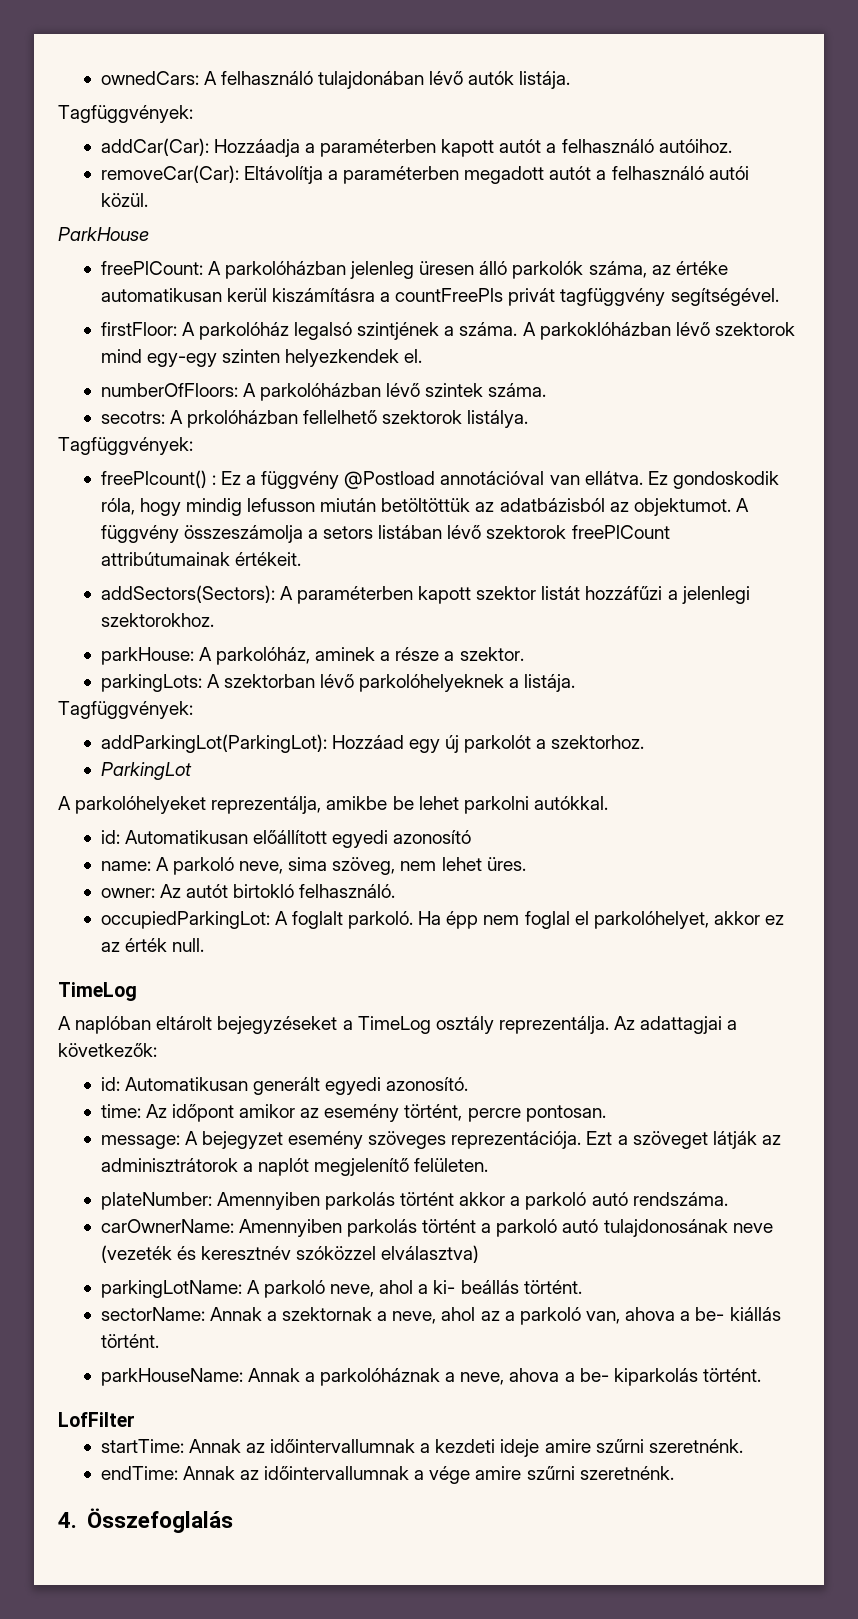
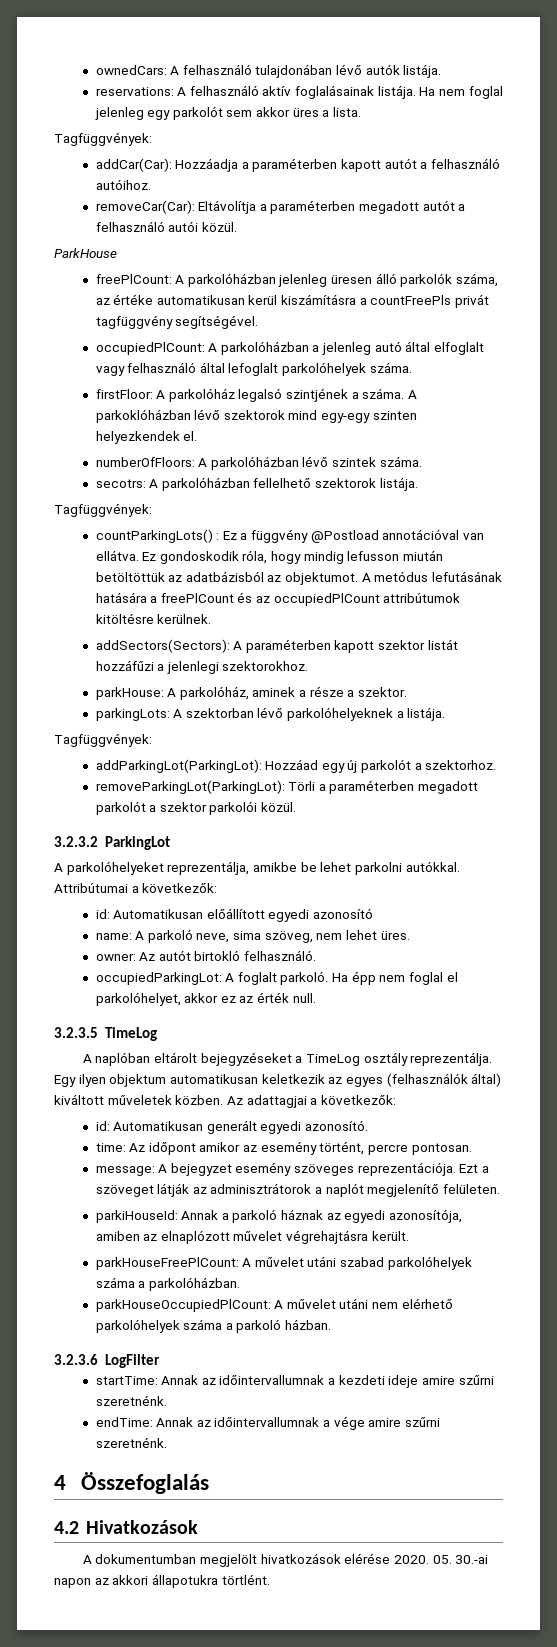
(571, 80) none -> [95,85,503,99] [94,106,362,120] // reservations: A felhasználó aktív foglalásainak listája. Ha nem foglal jelenleg egy parkolót sem akkor üres a lista.
(779, 297) none -> [95,341,485,355] [95,362,412,376] // occupiedPlCount: A parkolóházban a jelenleg autó által elfoglalt vagy felhasználó által lefoglalt parkolóhelyek száma.
[186,410,298,428] prkolóházban -> [161,477,250,491] parkolóházban
[467,410,529,428] [58,437,193,455] [100,470,207,488] listálya. // Tagfüggvények: // freePlcount() -> [379,477,418,491] [54,503,152,517] [95,529,213,543] listája. // Tagfüggvények: // countParkingLots()
[100,525,670,543] [100,552,301,566] függvény összeszámolja a setors listában lévő szektorok freePlCount attribútumainak értékeit. -> [374,571,503,582] [95,592,461,606] [95,613,212,624] metódus lefutásának hatására a freePlCount és az occupiedPlCount attribútumok kitöltésre kerülnek.
(645, 742) none -> [95,780,479,794] [95,801,297,815] [54,836,98,847] removeParkingLot(ParkingLot): Törli a paraméterben megadott parkolót a szektor parkolói közül. // 3.2.3.2
(608, 803) none -> [54,883,218,893] Attribútumai a következők:
(204, 945) none -> [54,1027,98,1038] 3.2.3.5
(609, 1025) none -> [54,1073,502,1087] [54,1094,224,1105] Egy ilyen objektum automatikusan keletkezik az egyes (felhasználók által) kiváltott műveletek közben.
[100,1192,728,1210] [100,1219,773,1237] [100,1245,480,1263] [100,1280,582,1298] [100,1307,781,1325] [100,1334,159,1348] [100,1368,761,1386] [58,1412,135,1427] plateNumber: Amennyiben parkolás történt akkor a parkoló autó rendszáma. // carOwnerName: Amennyiben parkolás történt a parkoló autó tulajdonosának neve (vezeték és keresztnév szóközzel elválasztva) // parkingLotName: A parkoló neve, ahol a ki- beállás történt. // sectorName: Annak a szektornak a neve, ahol az a parkoló van, ahova a be- kiállás történt. // parkHouseName: Annak a parkolóháznak a neve, ahova a be- kiparkolás történt. // LofFilter -> [95,1209,463,1223] [95,1230,409,1244] [95,1256,472,1270] [95,1277,240,1291] [95,1298,453,1312] [95,1319,332,1333] [54,1354,160,1368] parkiHouseId: Annak a parkoló háznak az egyedi azonosítója, amiben az elnaplózott művelet végrehajtásra került. // parkHouseFreePlCount: A művelet utáni szabad parkolóhelyek száma a parkolóházban. // parkHouseOccupiedPlCount: A művelet utáni nem elérhető parkolóhelyek száma a parkoló házban. // 3.2.3.6 LogFilter
[58,1512,77,1528] 4. -> [54,1475,66,1490] 4
(233, 1520) none -> [54,1520,198,1534] [82,1553,489,1567] [54,1574,270,1588] // 4.2 Hivatkozások // A dokumentumban megjelölt hivatkozások elérése 2020. 05. 30.-ai napon az akkori állapotukra törtlént.

